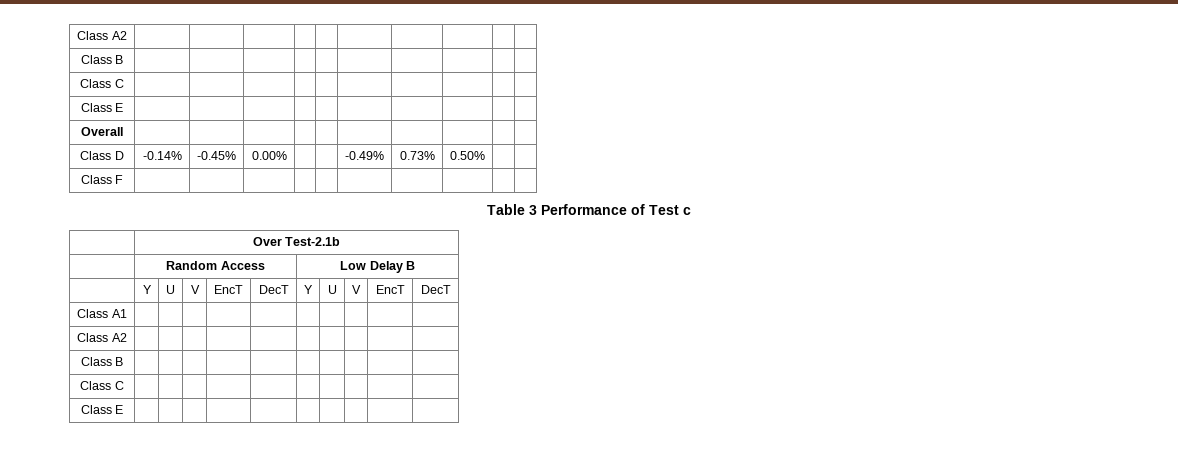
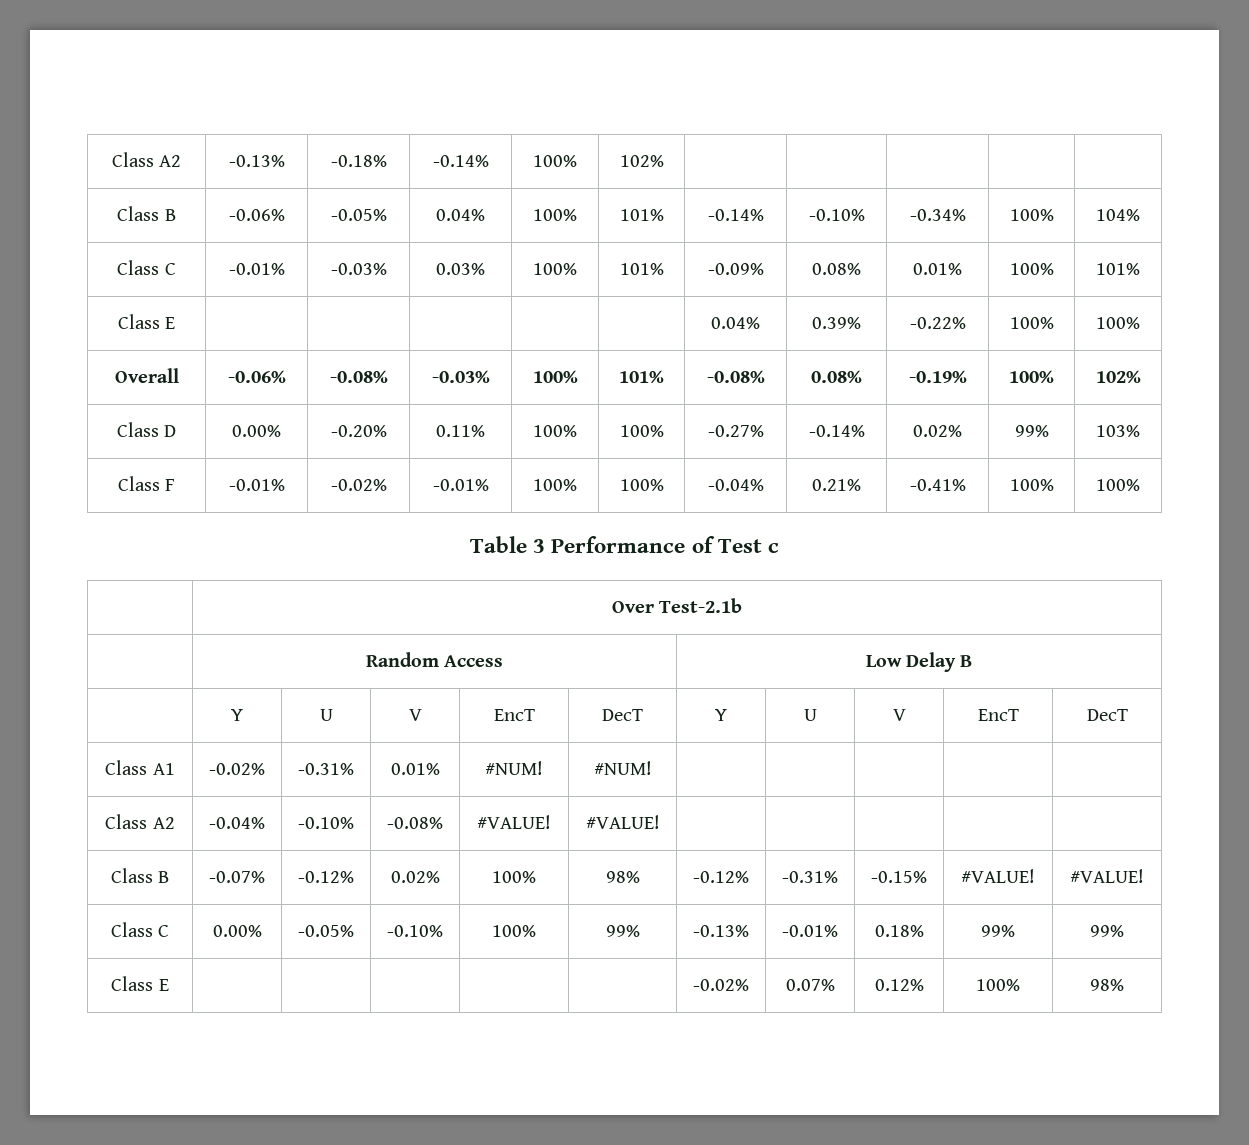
[77,31,127,40] [80,55,124,64] [80,79,124,88] [80,103,124,112] [81,127,123,136] [80,151,124,160] [142,151,182,160] [197,151,236,160] [251,151,287,160] [345,151,384,160] [399,151,435,160] [450,151,485,160] [80,175,124,184] Class A2 | | | | | | | | | | // Class B | | | | | | | | | | // Class C | | | | | | | | | | // Class E | | | | | | | | | | // Overall | | | | | | | | | | // Class D | -0.14% | -0.45% | 0.00% | | | -0.49% | 0.73% | 0.50% | | // Class F | | | | | | | | | | -> [111,152,182,167] [228,155,285,167] [330,155,387,167] [432,155,489,167] [533,155,577,167] [619,155,664,167] [117,206,176,221] [228,209,285,221] [330,209,387,221] [436,209,485,221] [533,209,577,221] [619,209,664,221] [707,209,764,221] [808,209,865,221] [909,209,966,221] [1009,209,1054,221] [1096,209,1140,221] [117,260,176,275] [228,263,285,275] [330,263,387,275] [436,263,485,275] [533,263,577,275] [619,263,664,275] [707,263,764,275] [812,263,861,275] [913,263,962,275] [1009,263,1054,275] [1096,263,1140,275] [117,314,176,329] [711,317,760,329] [812,317,861,329] [909,317,966,329] [1009,317,1054,329] [1096,317,1140,329] [114,368,179,383] [227,370,286,383] [329,370,388,383] [431,370,490,383] [532,370,578,383] [619,370,664,383] [706,370,765,383] [811,370,862,383] [908,370,967,383] [1009,370,1054,383] [1095,370,1141,383] [116,422,177,437] [232,425,281,437] [330,425,387,437] [436,425,485,437] [533,425,577,437] [619,425,664,437] [707,425,764,437] [808,425,865,437] [913,425,962,437] [1014,425,1049,437] [1096,425,1140,437] [117,476,176,491] [228,479,285,491] [330,479,387,491] [432,479,489,491] [533,479,577,491] [619,479,664,491] [707,479,764,491] [812,479,861,491] [909,479,966,491] [1009,479,1054,491] [1096,479,1140,491] Class A2 | -0.13% | -0.18% | -0.14% | 100% | 102% | | | | | // Class B | -0.06% | -0.05% | 0.04% | 100% | 101% | -0.14% | -0.10% | -0.34% | 100% | 104% // Class C | -0.01% | -0.03% | 0.03% | 100% | 101% | -0.09% | 0.08% | 0.01% | 100% | 101% // Class E | | | | | | 0.04% | 0.39% | -0.22% | 100% | 100% // Overall | -0.06% | -0.08% | -0.03% | 100% | 101% | -0.08% | 0.08% | -0.19% | 100% | 102% // Class D | 0.00% | -0.20% | 0.11% | 100% | 100% | -0.27% | -0.14% | 0.02% | 99% | 103% // Class F | -0.01% | -0.02% | -0.01% | 100% | 100% | -0.04% | 0.21% | -0.41% | 100% | 100%
[77,333,127,342] [80,357,124,366] [80,381,124,390] [80,405,124,414] | | | | | | | | | // Class A2 | | | | | | | | | | // Class B | | | | | | | | | | // Class C | | | | | | | | | | // Class E | | | | | | | | | | -> [209,763,265,775] [298,763,354,775] [390,763,440,775] [485,761,543,775] [593,761,652,775] [105,814,175,829] [209,817,265,829] [298,817,354,829] [387,817,443,829] [477,815,551,829] [585,815,660,829] [110,868,170,883] [209,871,265,883] [298,871,354,883] [390,871,440,883] [492,871,536,883] [605,871,640,883] [693,871,749,883] [782,871,838,883] [871,871,927,883] [961,869,1035,883] [1070,869,1144,883] [110,922,170,937] [212,925,262,937] [298,925,354,937] [387,925,443,937] [492,925,536,937] [605,925,640,937] [693,925,749,937] [782,925,838,937] [874,925,924,937] [981,925,1015,937] [1090,925,1124,937] [111,976,169,991] [693,979,749,991] [785,979,835,991] [874,979,924,991] [976,979,1020,991] [1090,979,1124,991] -0.02% | -0.31% | 0.01% | #NUM! | #NUM! | | | | | // Class A2 | -0.04% | -0.10% | -0.08% | #VALUE! | #VALUE! | | | | | // Class B | -0.07% | -0.12% | 0.02% | 100% | 98% | -0.12% | -0.31% | -0.15% | #VALUE! | #VALUE! // Class C | 0.00% | -0.05% | -0.10% | 100% | 99% | -0.13% | -0.01% | 0.18% | 99% | 99% // Class E | | | | | | -0.02% | 0.07% | 0.12% | 100% | 98%

